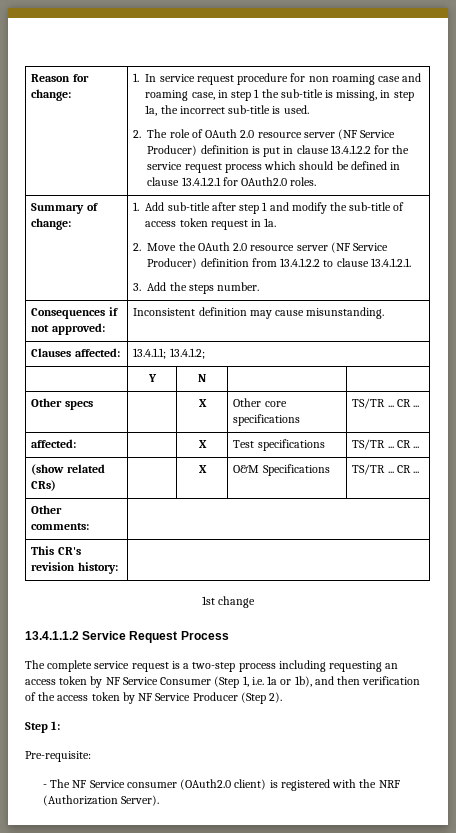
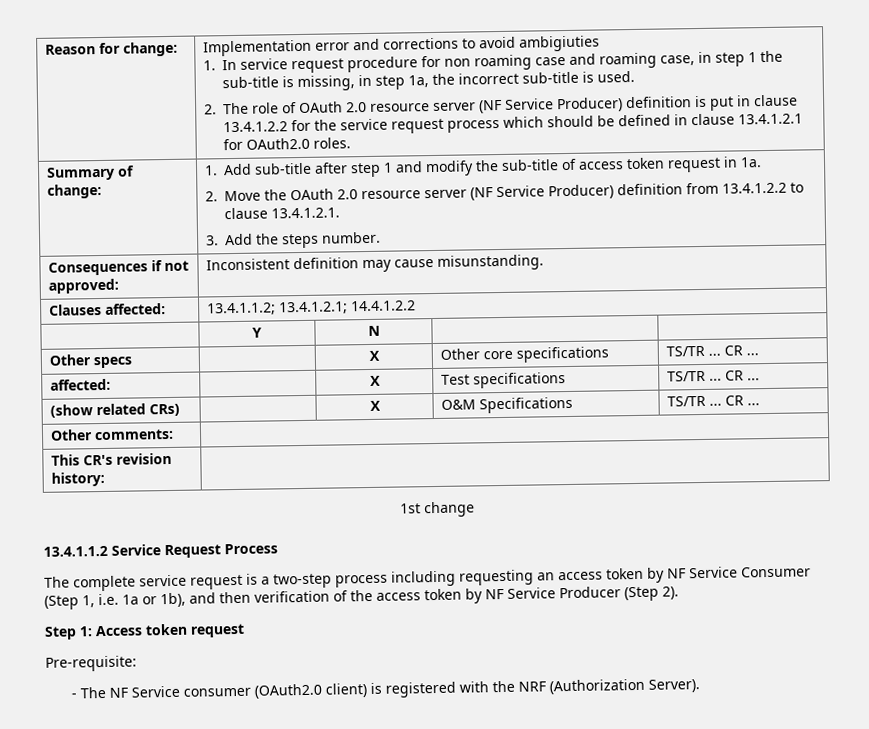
(72, 95) none -> [202,35,600,57] Implementation error and corrections to avoid ambigiuties //
[133,348,205,359] 13.4.1.1; 13.4.1.2; -> [206,300,416,316] 13.4.1.1.2; 13.4.1.2.1; 14.4.1.2.2
(61, 725) none -> [95,623,245,638] Access token request

